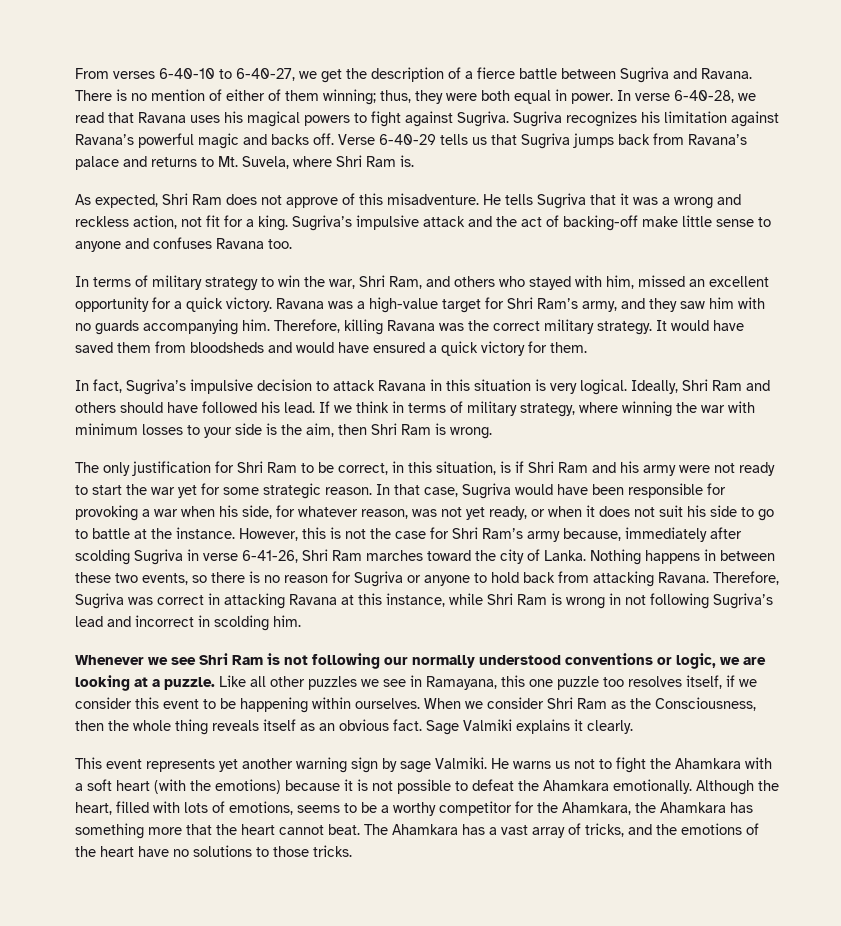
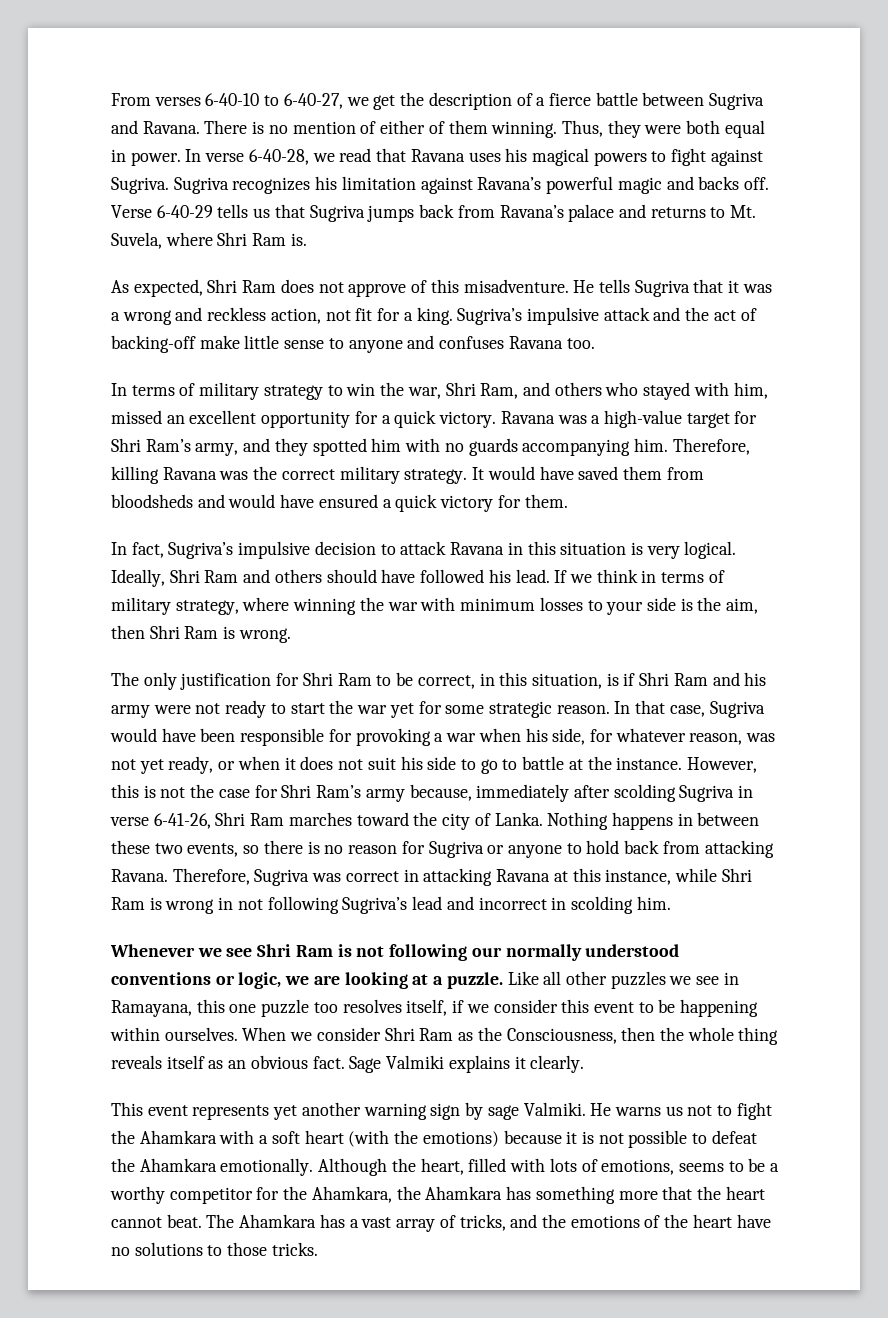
[323,89,411,105] winning; thus, -> [491,120,603,138] winning. Thus,
[680,301,705,309] saw -> [312,438,367,456] spotted

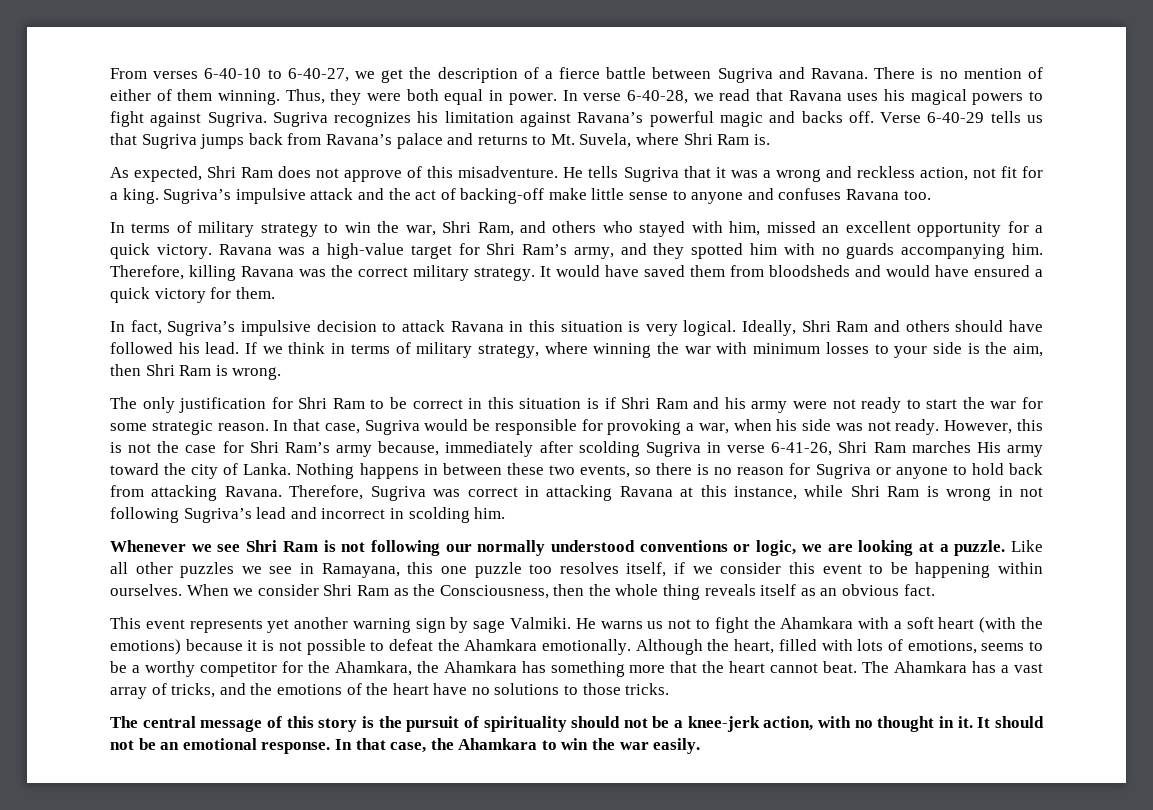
[417,672,602,689] correct, in this situation, -> [412,397,582,409] correct in this situation
[389,703,414,718] yet -> (1017, 405) none
[161,728,236,742] have been -> [473,419,491,431] be
[446,733,477,742] war -> [698,423,729,434] war,
[552,728,776,745] [111,756,683,774] side, for whatever reason, was not yet ready, or when it does not suit his side to go to battle at the instance. -> [802,419,940,435] side was not ready.
(352, 819) none -> [976,442,1043,457] His army
[349,1055,585,1073] Sage Valmiki explains it clearly. -> (935, 590) none
(318, 1249) none -> [110,716,1045,732] [110,738,701,754] // The central message of this story is the pursuit of spirituality should not be a knee-jerk action, with no thought in it. It should not be an emotional response. In that case, the Ahamkara to win the war easily.

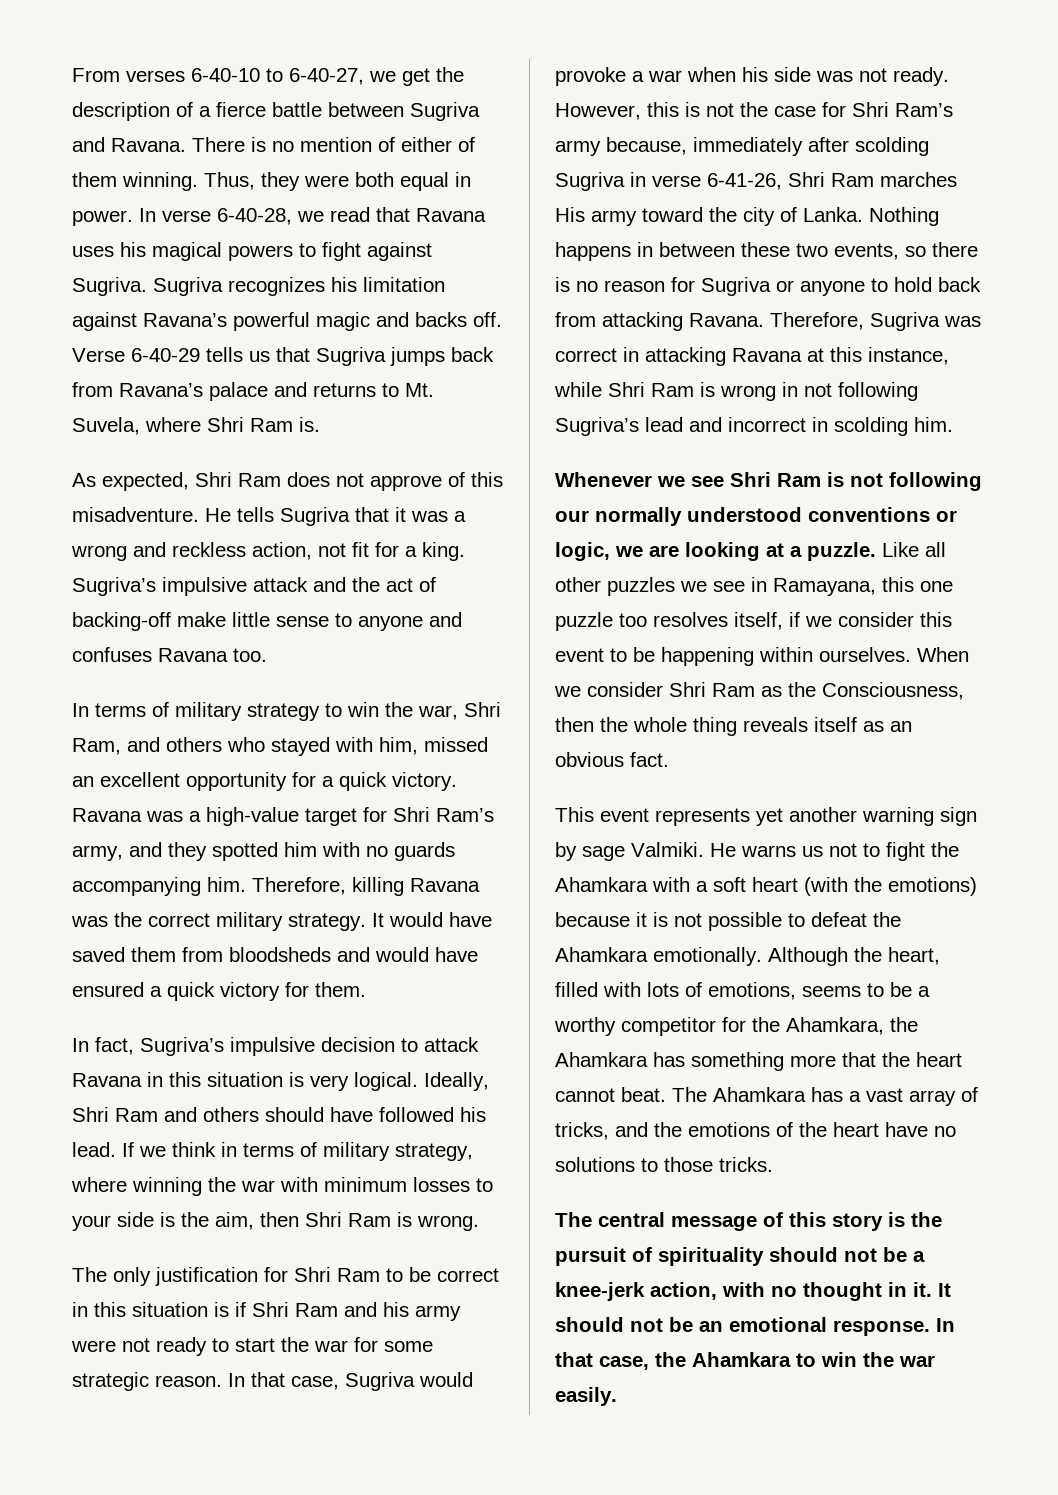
[473,419,729,435] be responsible for provoking a war, -> [555,67,682,86] provoke a war

